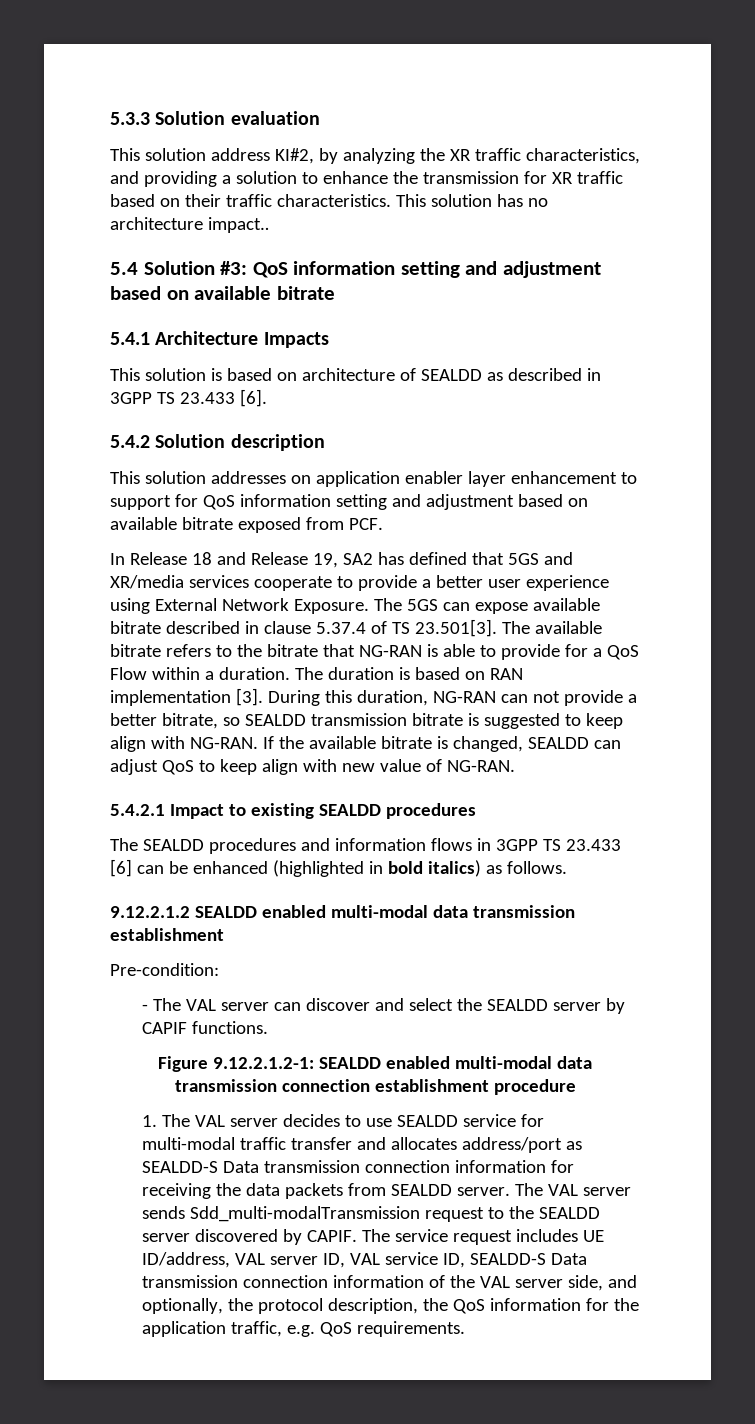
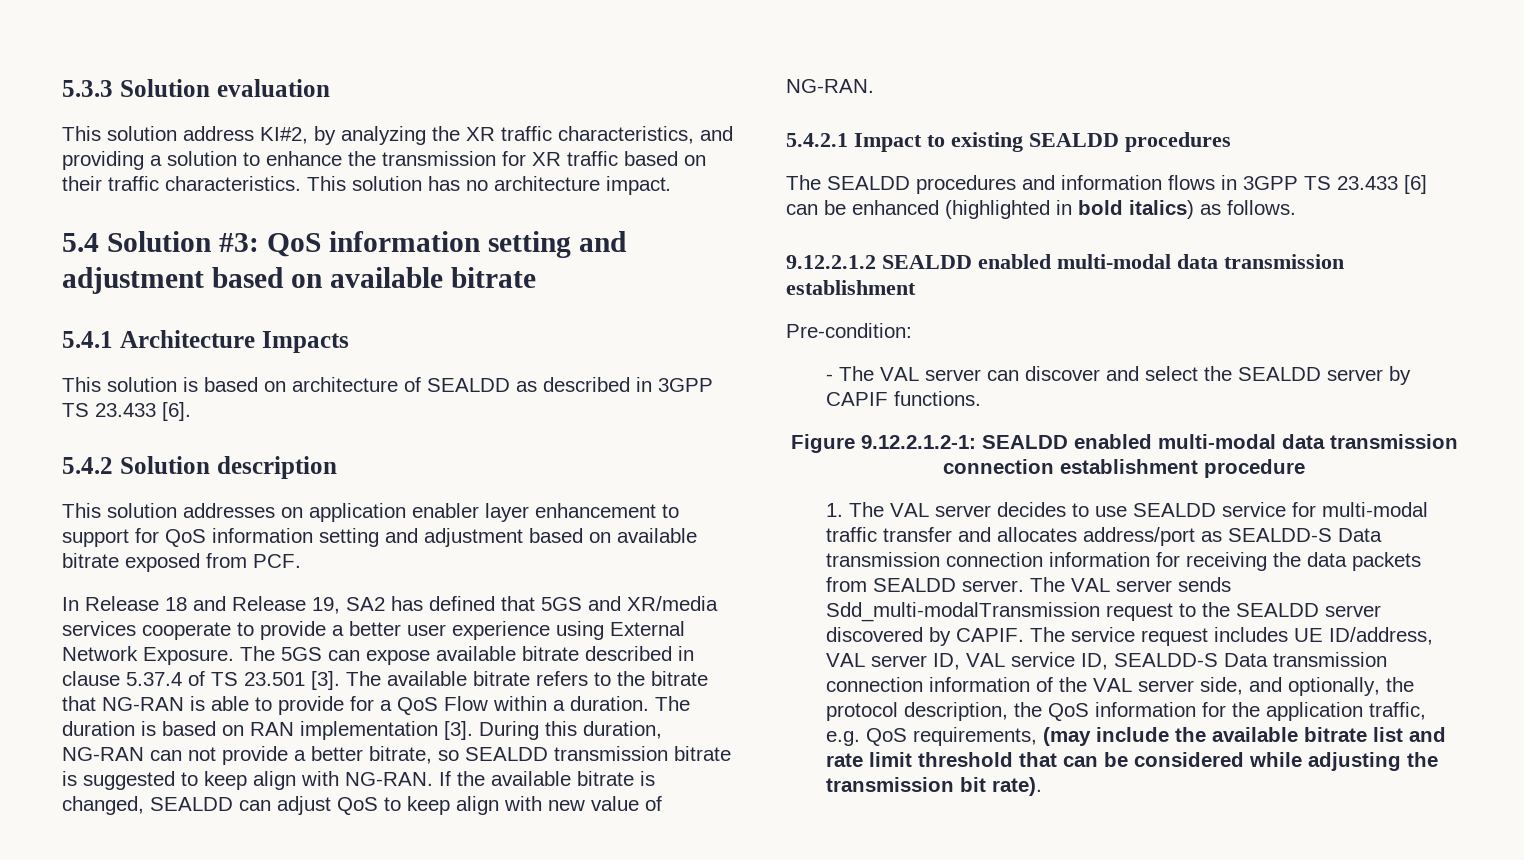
[207,217,270,233] impact.. -> [606,176,672,195] impact.
[414,619,497,637] 23.501[3]. -> [244,671,340,690] 23.501 [3].
[357,1321,466,1337] requirements. -> [912,727,1446,746] [825,752,1438,771] [825,777,1042,796] requirements, (may include the available bitrate list and rate limit threshold that can be considered while adjusting the transmission bit rate).

